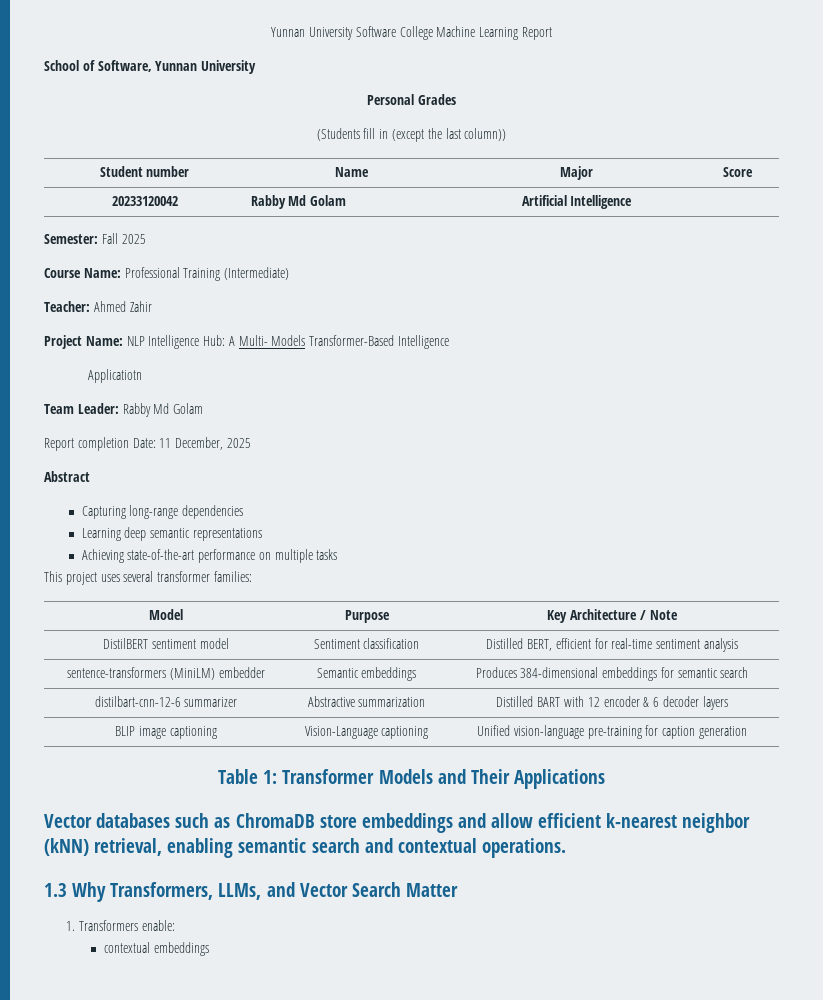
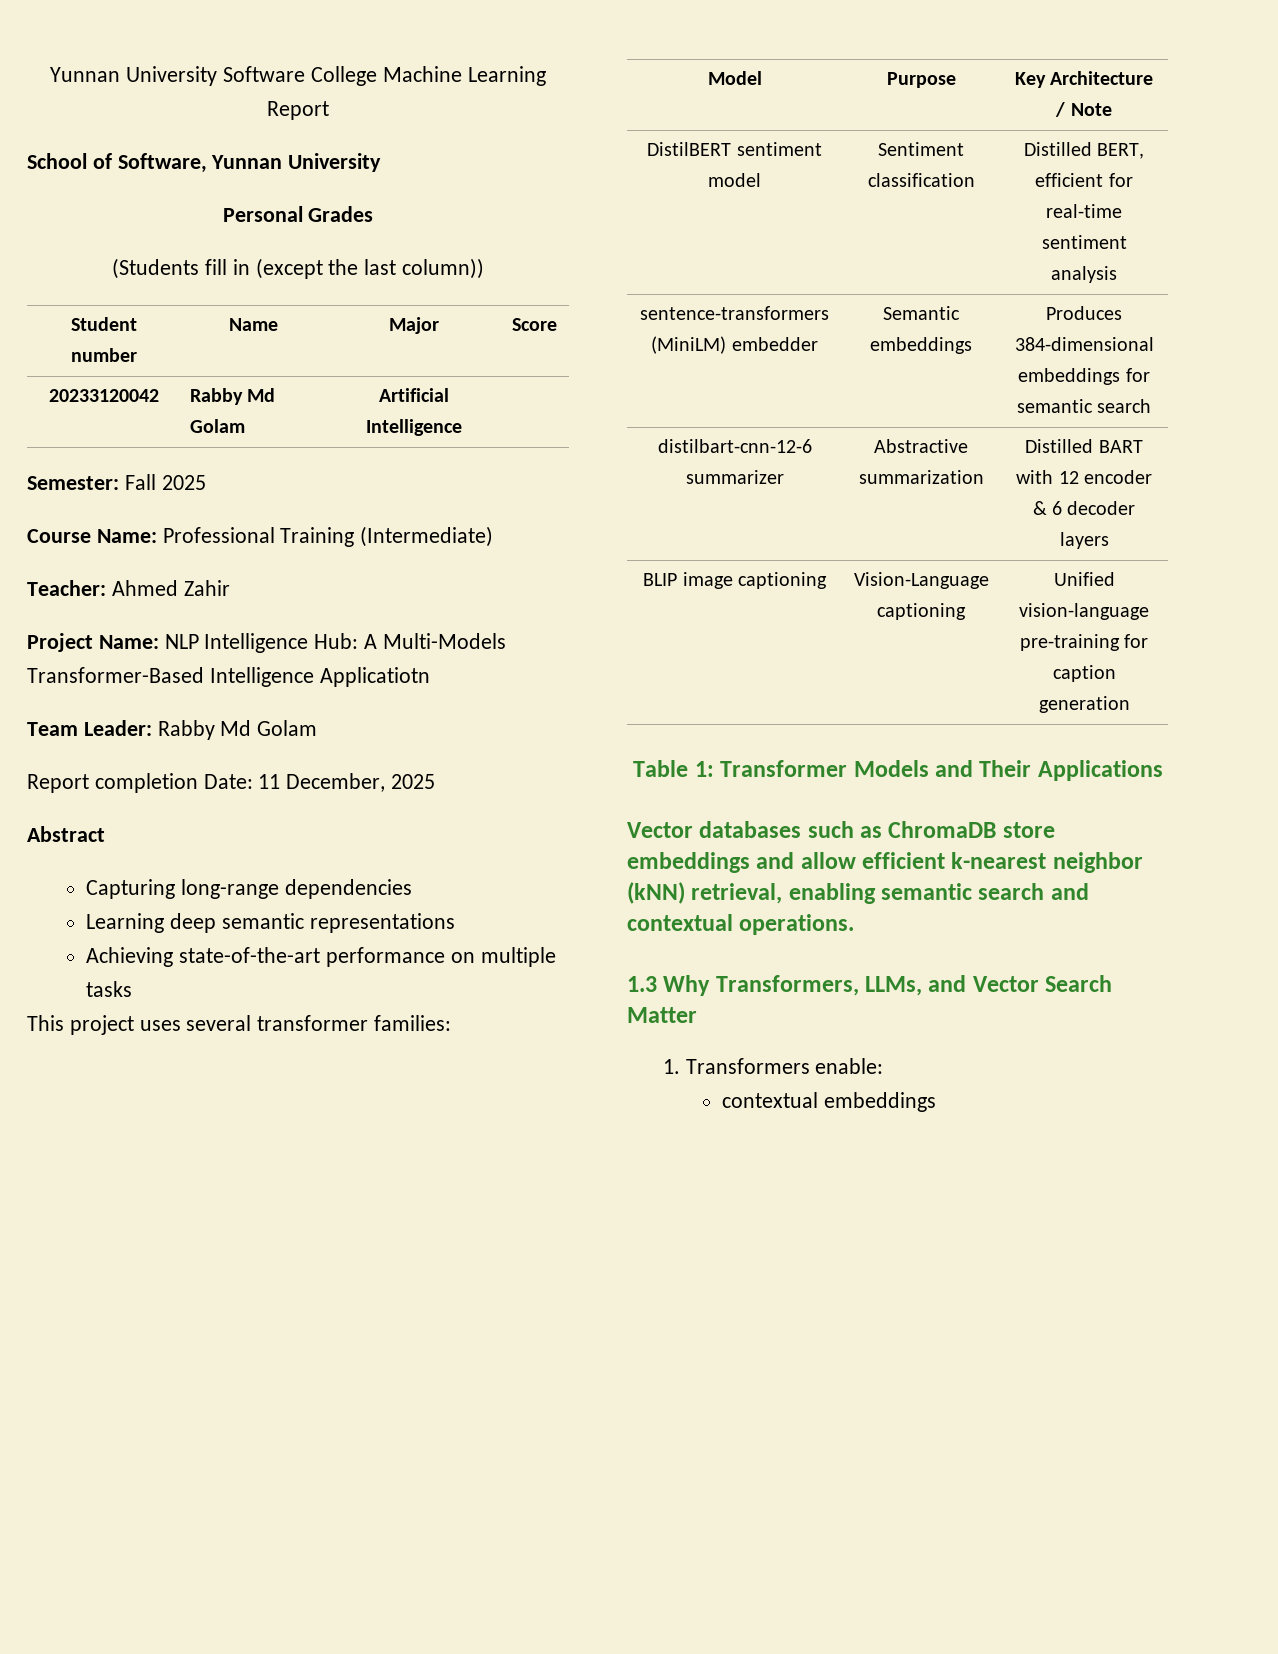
[238,335,306,346] Multi- Models -> [382,633,506,649] Multi-Models
(450, 342) // -> (314, 677) none

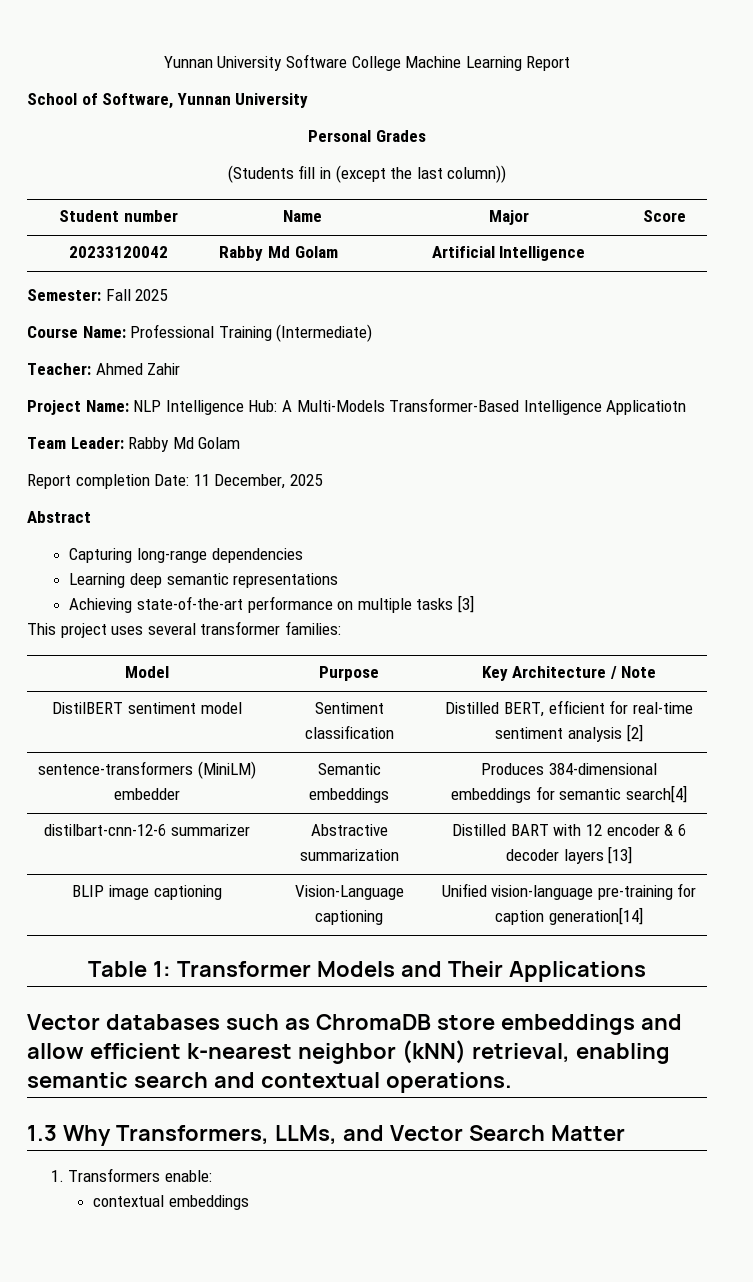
(133, 989) none -> [457,595,474,613] [3]
(1117, 274) none -> [626,724,643,742] [2]
[1097,399,1152,413] search -> [625,785,687,803] search[4]
(1109, 540) none -> [608,846,633,864] [13]
[1038,696,1130,713] generation -> [548,907,643,925] generation[14]

